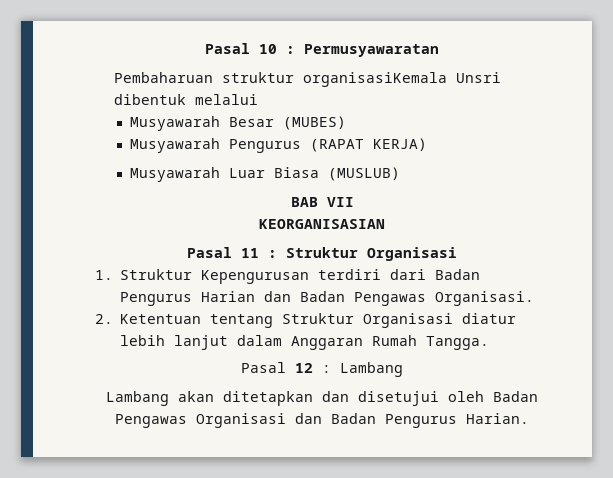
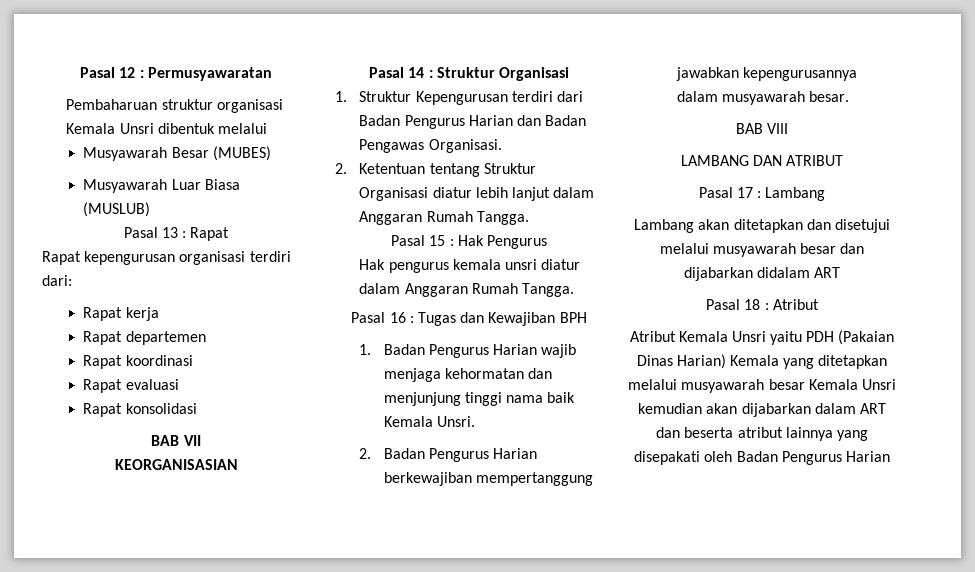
[205,43,277,54] Pasal 10 -> [80,67,136,78] Pasal 12
[303,72,448,87] organisasiKemala -> [216,99,283,113] [66,123,116,134] organisasi Kemala
[130,138,428,153] // Musyawarah Pengurus (RAPAT KERJA) -> (271, 153) none
(401, 174) none -> [123,227,230,241] [42,251,291,265] [42,275,72,286] [83,307,159,321] [83,331,206,345] [83,355,193,369] [83,379,179,393] [83,403,197,417] // Pasal 13 : Rapat // Rapat kepengurusan organisasi terdiri dari: // Rapat kerja // Rapat departemen // Rapat koordinasi // Rapat evaluasi // Rapat konsolidasi
[241,248,259,258] 11 -> [408,67,425,78] 14
[295,363,313,373] 12 -> [429,235,547,249] [359,259,581,273] [359,283,574,297] [351,312,587,326] [359,344,577,358] [383,368,553,382] [383,392,576,406] [383,416,475,427] [359,448,538,462] [383,472,593,486] [675,67,857,81] [676,91,850,105] [735,123,789,134] [680,155,844,166] [698,187,753,198] 15 : Hak Pengurus // Hak pengurus kemala unsri diatur dalam Anggaran Rumah Tangga. // Pasal 16 : Tugas dan Kewajiban BPH // 1. Badan Pengurus Harian wajib menjaga kehormatan dan menjunjung tinggi nama baik Kemala Unsri. // 2. Badan Pengurus Harian berkewajiban mempertanggung jawabkan kepengurusannya dalam musyawarah besar. // BAB VIII // LAMBANG DAN ATRIBUT // Pasal 17
[448,391,538,402] [115,413,529,428] oleh Badan Pengawas Organisasi dan Badan Pengurus Harian. -> [659,243,865,257] [683,267,841,281] [706,299,819,310] [629,330,895,345] [636,354,888,369] [628,379,896,393] [638,403,886,417] [656,427,868,441] [634,451,890,465] melalui musyawarah besar dan dijabarkan didalam ART // Pasal 18 : Atribut // Atribut Kemala Unsri yaitu PDH (Pakaian Dinas Harian) Kemala yang ditetapkan melalui musyawarah besar Kemala Unsri kemudian akan dijabarkan dalam ART dan beserta atribut lainnya yang disepakati oleh Badan Pengurus Harian

